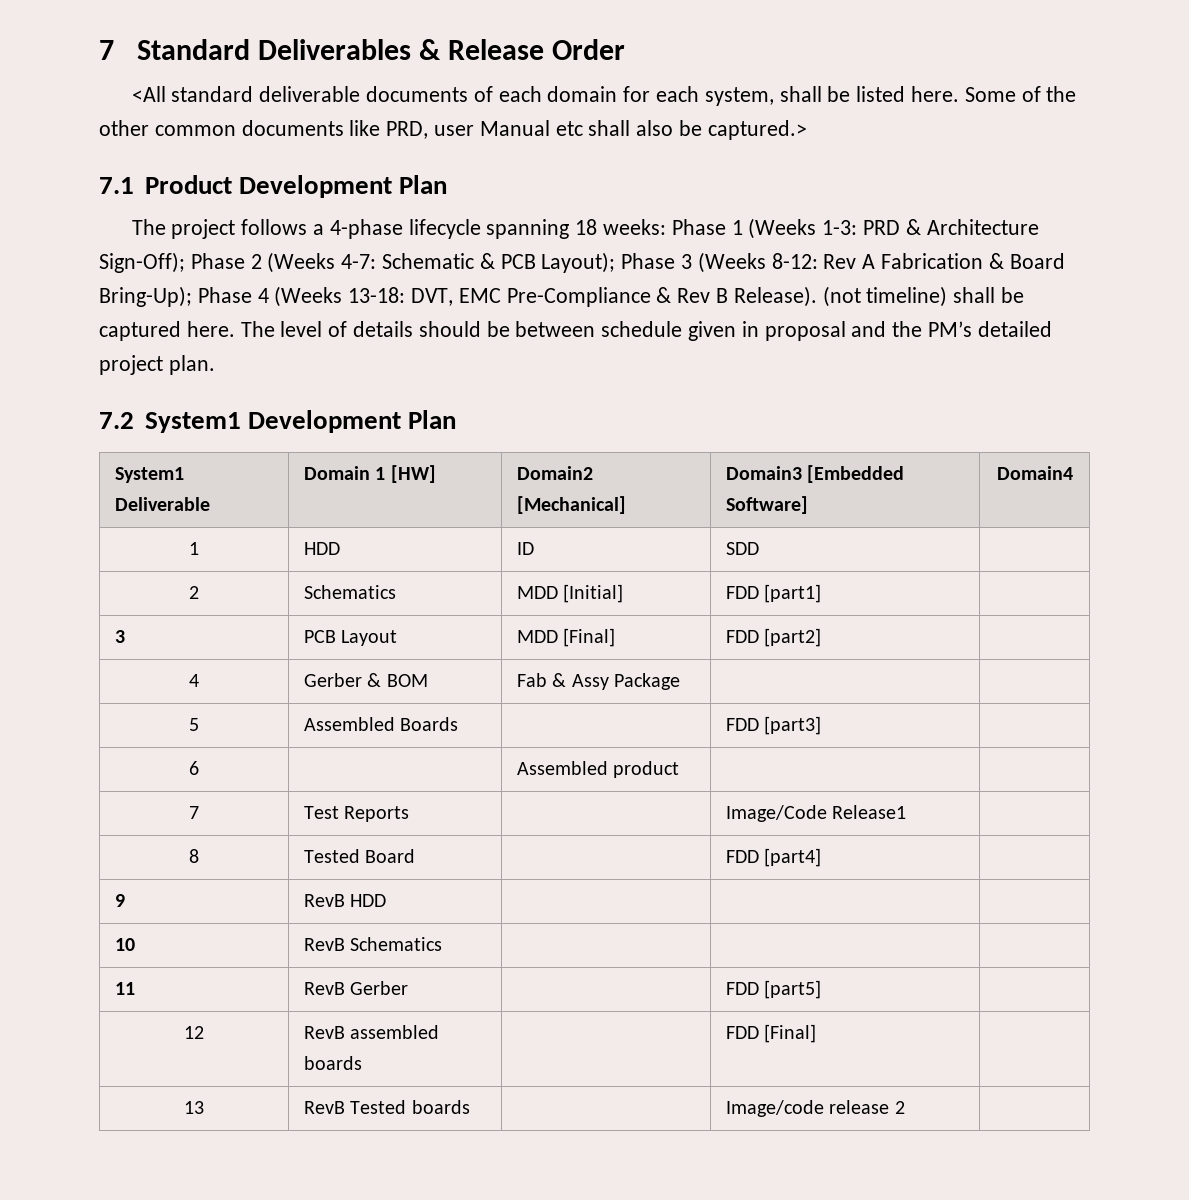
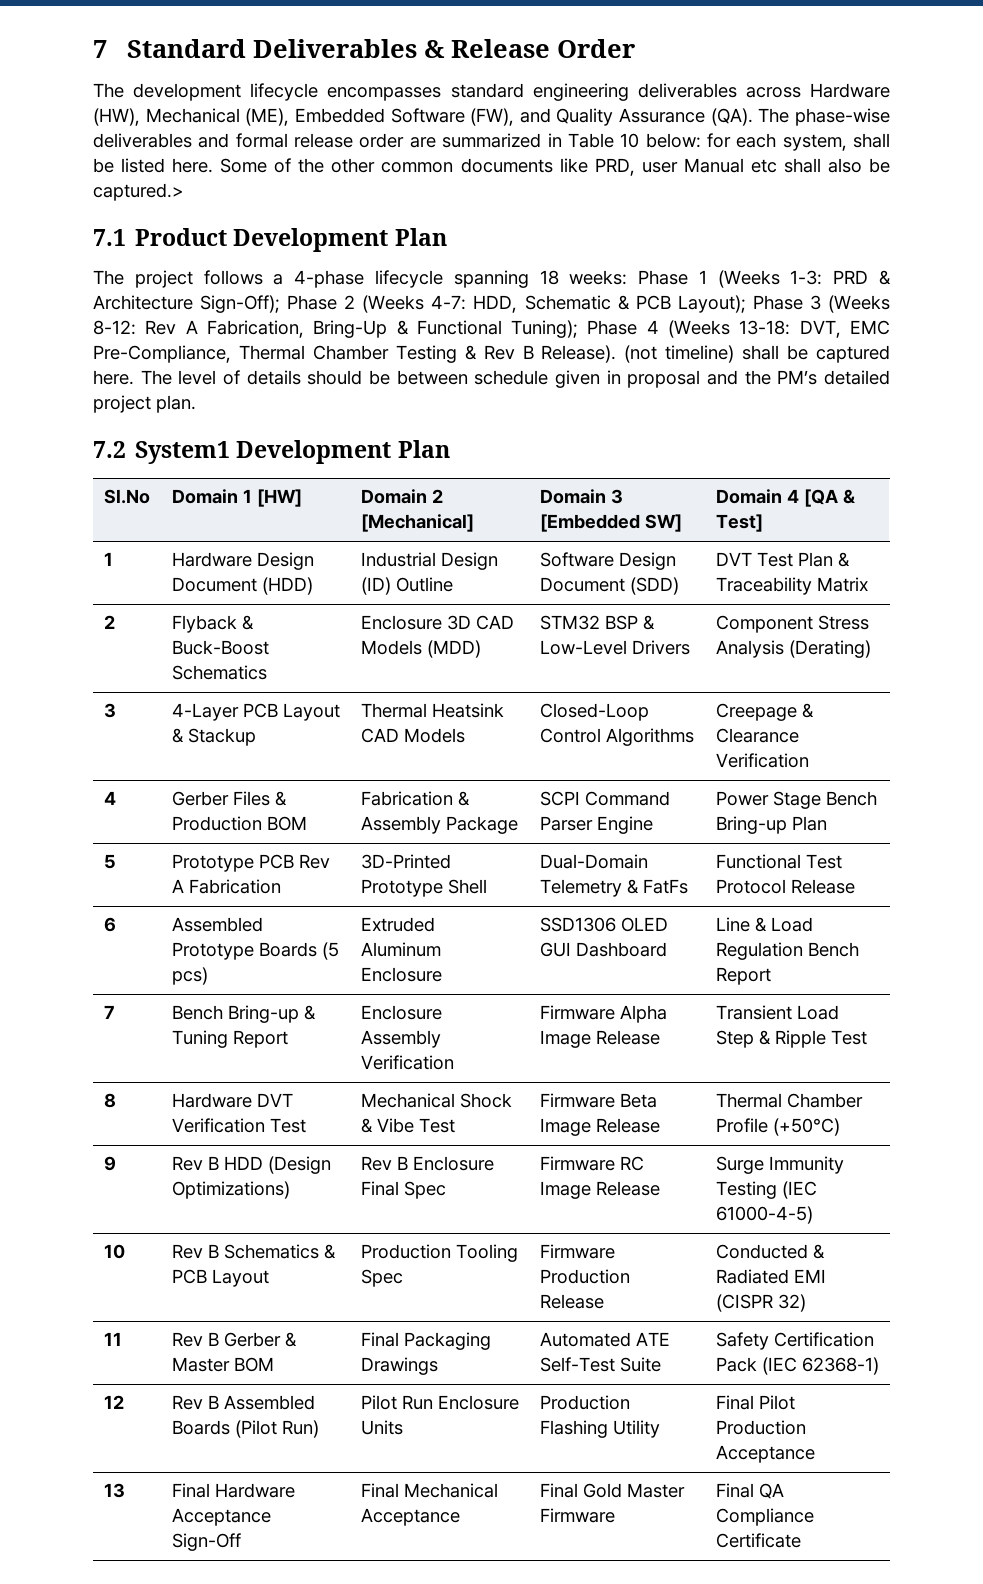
[131,86,618,102] <All standard deliverable documents of each domain -> [93,83,890,101] [93,108,890,126] [93,133,701,148] The development lifecycle encompasses standard engineering deliverables across Hardware (HW), Mechanical (ME), Embedded Software (FW), and Quality Assurance (QA). The phase-wise deliverables and formal release order are summarized in Table 10 below:
(377, 261) none -> [473,295,518,313] HDD,
[881,253,1065,269] [99,286,192,307] Fabrication & Board Bring-Up); -> [206,320,579,338] Fabrication, Bring-Up & Functional Tuning);
[506,287,651,307] Pre-Compliance -> [93,345,457,363] Pre-Compliance, Thermal Chamber Testing
[115,467,185,483] [115,497,211,511] System1 Deliverable -> [103,489,150,504] Sl.No
[517,466,594,480] Domain2 -> [360,489,443,504] Domain 2
[726,465,905,483] [726,496,809,514] [996,466,1073,480] [189,542,199,555] [304,542,341,555] [517,542,535,555] [726,542,760,555] [189,586,199,599] [304,585,397,599] [517,584,624,603] [726,584,822,603] Domain3 [Embedded Software] | Domain4 // 1 | HDD | ID | SDD | // 2 | Schematics | MDD [Initial] | FDD [part1] | -> [539,489,623,504] [539,514,682,532] [715,489,855,507] [715,514,763,532] [103,552,113,566] [171,552,314,570] [171,577,313,595] [360,552,498,570] [360,577,453,595] [539,552,676,570] [539,577,679,595] [715,552,850,567] [715,577,868,595] [103,615,115,629] [171,615,254,633] [171,640,269,655] [171,665,267,680] [360,615,514,630] [360,640,481,658] [539,615,655,630] [539,640,690,655] [715,615,869,633] [715,640,871,658] Domain 3 [Embedded SW] | Domain 4 [QA & Test] // 1 | Hardware Design Document (HDD) | Industrial Design (ID) Outline | Software Design Document (SDD) | DVT Test Plan & Traceability Matrix // 2 | Flyback & Buck-Boost Schematics | Enclosure 3D CAD Models (MDD) | STM32 BSP & Low-Level Drivers | Component Stress Analysis (Derating)
[304,630,398,646] [517,628,616,647] [726,628,822,647] [189,674,199,687] [304,673,428,687] [517,673,680,690] [189,718,199,731] [304,717,459,731] [726,716,822,735] [189,761,199,775] [517,761,680,778] [189,806,199,819] [304,806,410,822] [726,805,907,822] [189,849,199,863] [304,849,416,863] [726,848,822,867] PCB Layout | MDD [Final] | FDD [part2] | // 4 | Gerber & BOM | Fab & Assy Package | | // 5 | Assembled Boards | | FDD [part3] | // 6 | | Assembled product | | // 7 | Test Reports | | Image/Code Release1 | // 8 | Tested Board | | FDD [part4] | -> [171,703,340,721] [171,728,256,746] [360,703,504,718] [360,728,465,743] [539,703,649,721] [539,728,694,746] [715,703,814,721] [715,728,799,743] [715,753,809,768] [103,791,116,805] [171,791,287,806] [171,816,307,831] [360,791,470,806] [360,816,518,834] [539,791,670,806] [539,816,653,834] [715,791,877,809] [715,816,827,834] [103,854,116,869] [171,854,330,872] [171,879,281,894] [360,854,451,869] [360,879,487,897] [539,854,648,869] [539,879,688,897] [715,854,842,869] [715,879,855,894] [103,917,116,932] [171,917,263,932] [171,942,339,960] [171,967,208,985] [360,917,435,932] [360,942,441,957] [360,967,442,982] [539,917,668,932] [539,942,667,957] [715,917,813,932] [715,942,859,960] [715,967,771,985] [103,1005,115,1019] [171,1005,316,1023] [171,1030,288,1048] [360,1005,442,1020] [360,1030,441,1048] [360,1055,454,1070] [539,1005,667,1023] [539,1030,660,1048] [715,1005,839,1020] [715,1030,867,1048] [103,1093,116,1108] [171,1093,293,1108] [171,1118,306,1133] [360,1093,512,1108] [360,1118,455,1133] [539,1093,657,1108] [539,1118,660,1136] [715,1093,863,1108] [715,1118,840,1136] 4-Layer PCB Layout & Stackup | Thermal Heatsink CAD Models | Closed-Loop Control Algorithms | Creepage & Clearance Verification // 4 | Gerber Files & Production BOM | Fabrication & Assembly Package | SCPI Command Parser Engine | Power Stage Bench Bring-up Plan // 5 | Prototype PCB Rev A Fabrication | 3D-Printed Prototype Shell | Dual-Domain Telemetry & FatFs | Functional Test Protocol Release // 6 | Assembled Prototype Boards (5 pcs) | Extruded Aluminum Enclosure | SSD1306 OLED GUI Dashboard | Line & Load Regulation Bench Report // 7 | Bench Bring-up & Tuning Report | Enclosure Assembly Verification | Firmware Alpha Image Release | Transient Load Step & Ripple Test // 8 | Hardware DVT Verification Test | Mechanical Shock & Vibe Test | Firmware Beta Image Release | Thermal Chamber Profile (+50°C)
[304,894,387,907] RevB HDD | | | -> [171,1156,331,1174] [171,1181,290,1199] [360,1156,494,1171] [360,1181,446,1199] [539,1156,644,1171] [539,1181,660,1199] [715,1156,844,1174] [715,1181,817,1199] [715,1206,813,1224] Rev B HDD (Design Optimizations) | Rev B Enclosure Final Spec | Firmware RC Image Release | Surge Immunity Testing (IEC 61000-4-5)
[304,937,443,951] RevB Schematics | | | -> [171,1244,336,1259] [171,1269,269,1287] [360,1244,518,1262] [360,1269,403,1287] [539,1244,615,1259] [539,1269,630,1284] [539,1294,604,1309] [715,1244,825,1259] [715,1269,826,1284] [715,1294,806,1312] Rev B Schematics & PCB Layout | Production Tooling Spec | Firmware Production Release | Conducted & Radiated EMI (CISPR 32)
[304,981,409,995] [726,980,822,999] [184,1026,204,1039] [304,1025,440,1039] [304,1056,363,1070] [726,1024,817,1043] [184,1101,204,1114] [304,1100,470,1114] [726,1100,905,1117] RevB Gerber | | FDD [part5] | // 12 | RevB assembled boards | | FDD [Final] | // 13 | RevB Tested boards | | Image/code release 2 | -> [171,1332,297,1347] [171,1357,274,1372] [360,1332,491,1350] [360,1357,438,1375] [539,1332,670,1347] [539,1357,661,1372] [715,1332,874,1350] [715,1357,879,1375] [103,1395,124,1409] [171,1395,315,1410] [171,1420,319,1438] [360,1395,519,1410] [360,1420,403,1435] [539,1395,630,1410] [539,1420,660,1438] [715,1395,795,1410] [715,1420,806,1435] [715,1445,815,1463] [103,1483,125,1498] [171,1483,295,1498] [171,1508,271,1526] [171,1533,241,1551] [360,1483,498,1498] [360,1508,460,1526] [539,1483,685,1498] [539,1508,615,1523] [715,1483,784,1499] [715,1508,814,1526] [715,1533,801,1548] Rev B Gerber & Master BOM | Final Packaging Drawings | Automated ATE Self-Test Suite | Safety Certification Pack (IEC 62368-1) // 12 | Rev B Assembled Boards (Pilot Run) | Pilot Run Enclosure Units | Production Flashing Utility | Final Pilot Production Acceptance // 13 | Final Hardware Acceptance Sign-Off | Final Mechanical Acceptance | Final Gold Master Firmware | Final QA Compliance Certificate

